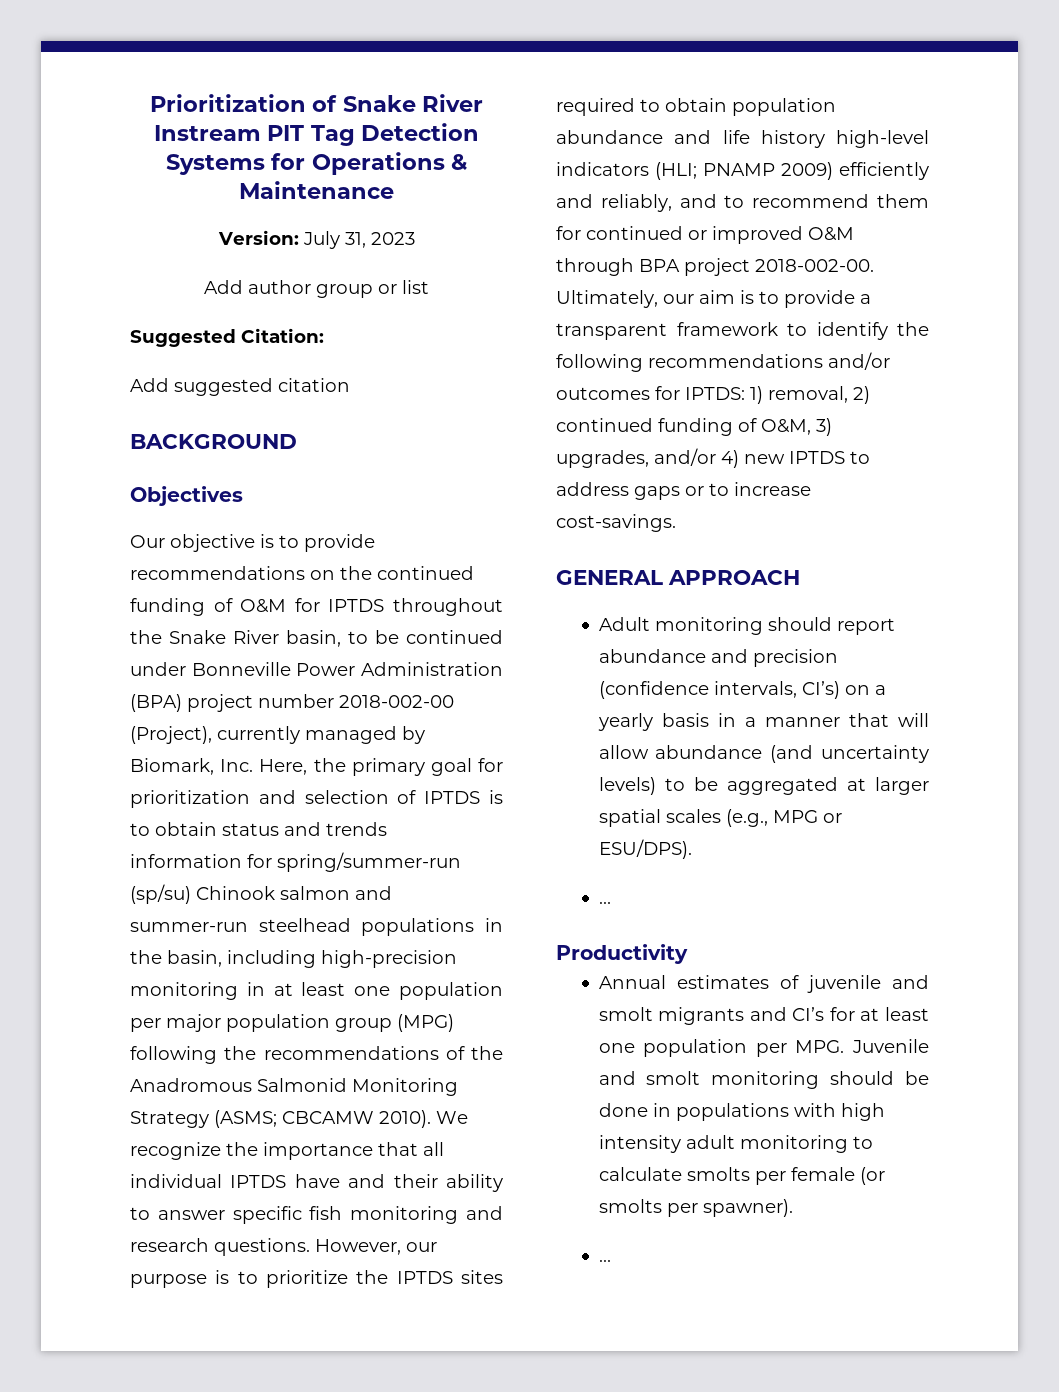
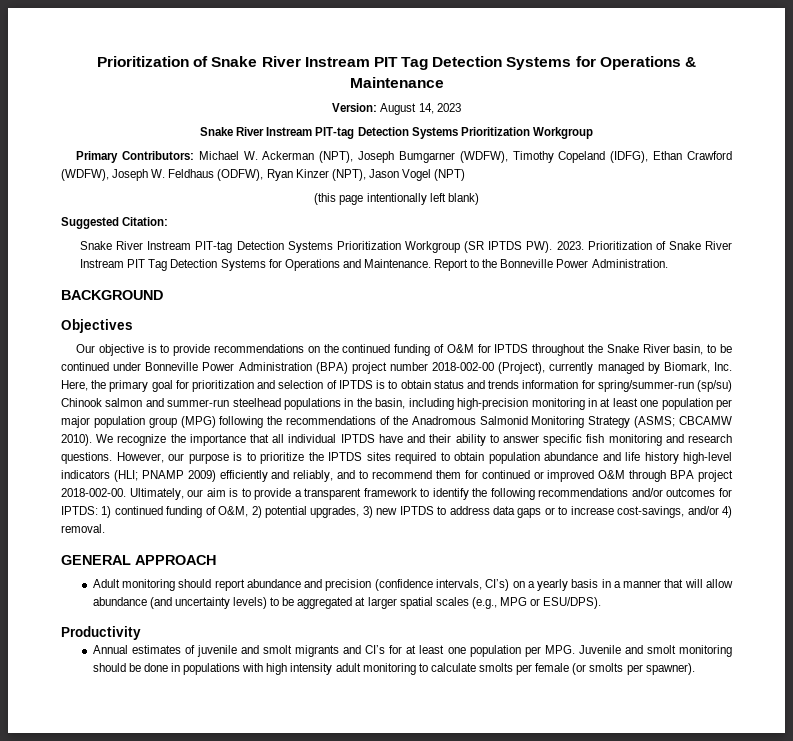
[302,231,366,249] July 31, -> [380,103,434,115] August 14,
[204,280,429,298] [130,328,324,347] [130,378,350,396] Add author group or list // Suggested Citation: // Add suggested citation -> [200,127,593,139] [76,151,732,163] [61,169,466,181] [314,193,479,205] [61,217,169,229] [80,241,732,253] [80,259,668,271] Snake River Instream PIT-tag Detection Systems Prioritization Workgroup // Primary Contributors: Michael W. Ackerman (NPT), Joseph Bumgarner (WDFW), Timothy Copeland (IDFG), Ethan Crawford (WDFW), Joseph W. Feldhaus (ODFW), Ryan Kinzer (NPT), Jason Vogel (NPT) // (this page intentionally left blank) // Suggested Citation: // Snake River Instream PIT-tag Detection Systems Prioritization Workgroup (SR IPTDS PW). 2023. Prioritization of Snake River Instream PIT Tag Detection Systems for Operations and Maintenance. Report to the Bonneville Power Administration.
[768,386,870,404] removal, 2) -> (112, 512) none
[816,418,832,436] [556,448,739,468] 3) upgrades, and/or 4) -> [251,506,373,518] 2) potential upgrades, 3)
(629, 489) none -> [493,506,515,515] data
[556,514,676,532] cost-savings. -> [617,506,733,518] [61,524,105,533] cost-savings, and/or 4) removal.
[598,901,611,904] // … -> (602, 603) none
[598,1259,611,1262] // … -> (695, 669) none

